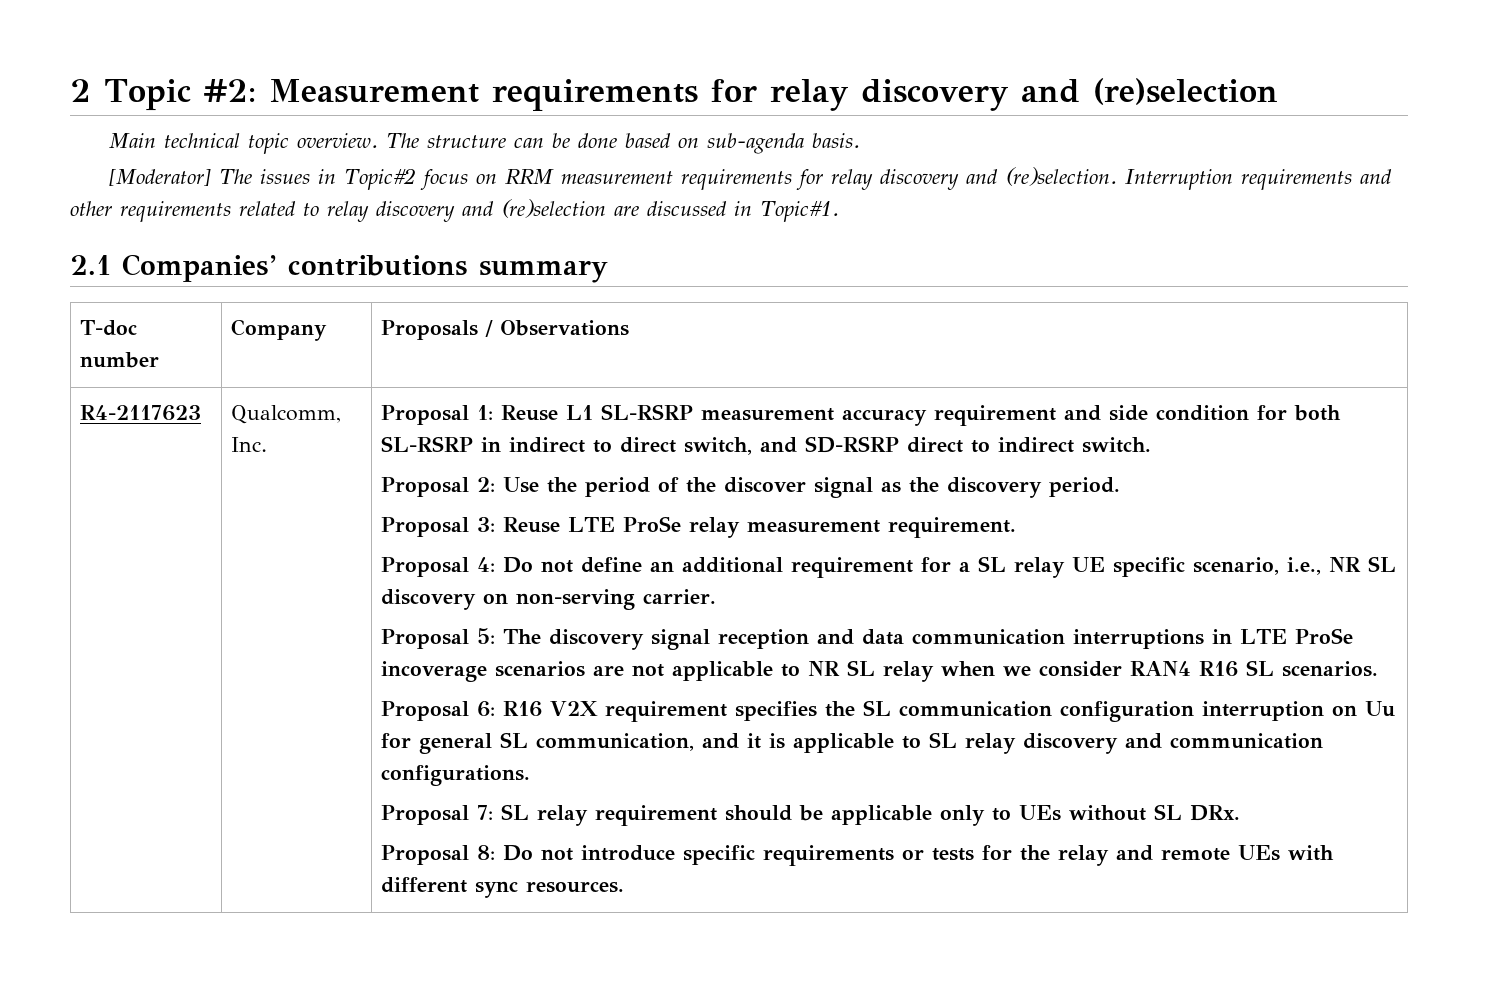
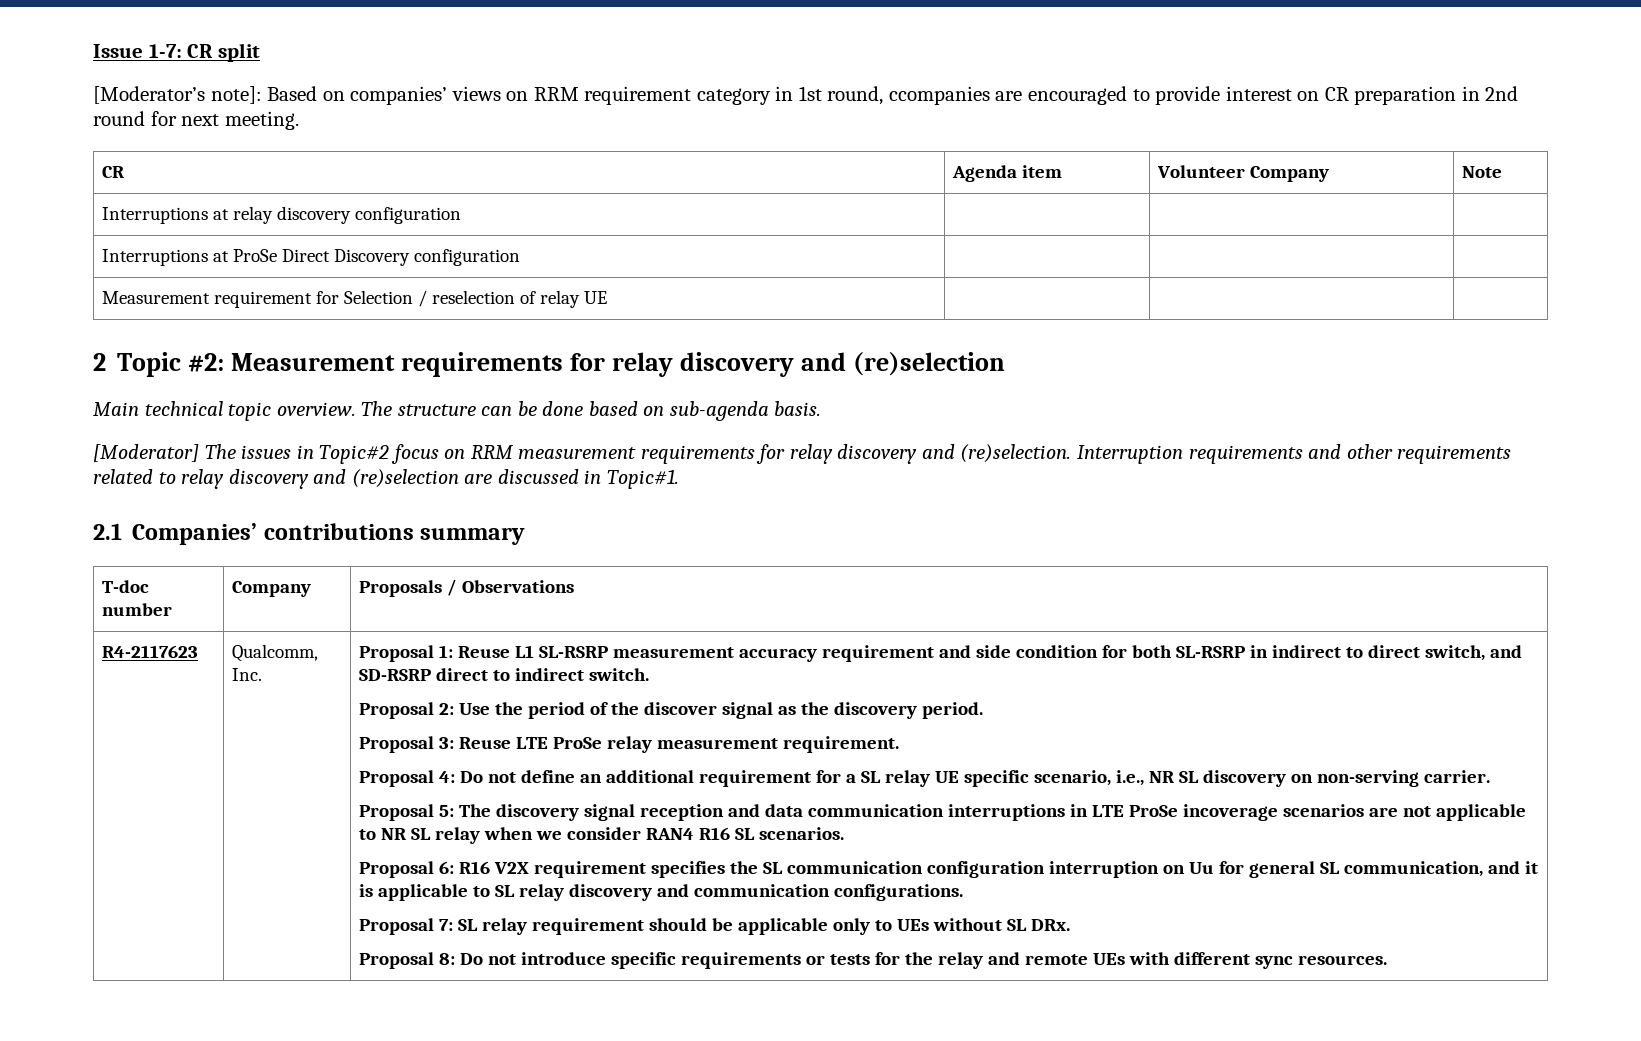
(70, 90) none -> [93,43,260,62] [93,86,1519,105] [93,111,299,130] [101,166,124,178] [951,165,1062,182] [1156,165,1329,182] [1461,166,1502,178] [101,206,461,224] [101,249,520,266] [101,290,607,308] Issue 1-7: CR split // [Moderator’s note]: Based on companies’ views on RRM requirement category in 1st round, ccompanies are encouraged to provide interest on CR preparation in 2nd round for next meeting. // CR | Agenda item | Volunteer Company | Note // Interruptions at relay discovery configuration | | | // Interruptions at ProSe Direct Discovery configuration | | | // Measurement requirement for Selection / reselection of relay UE | | | //

